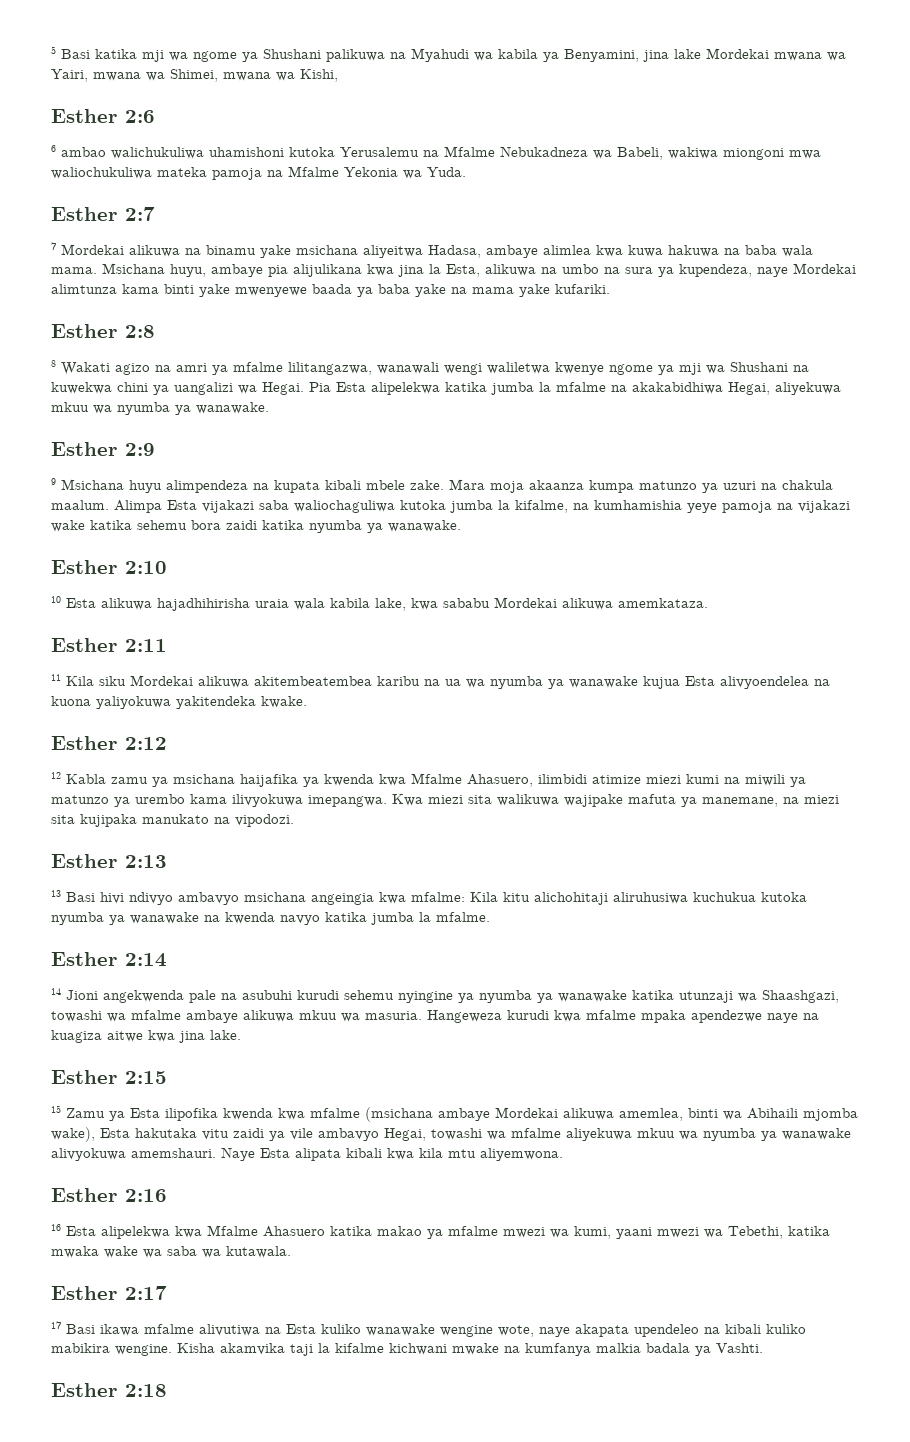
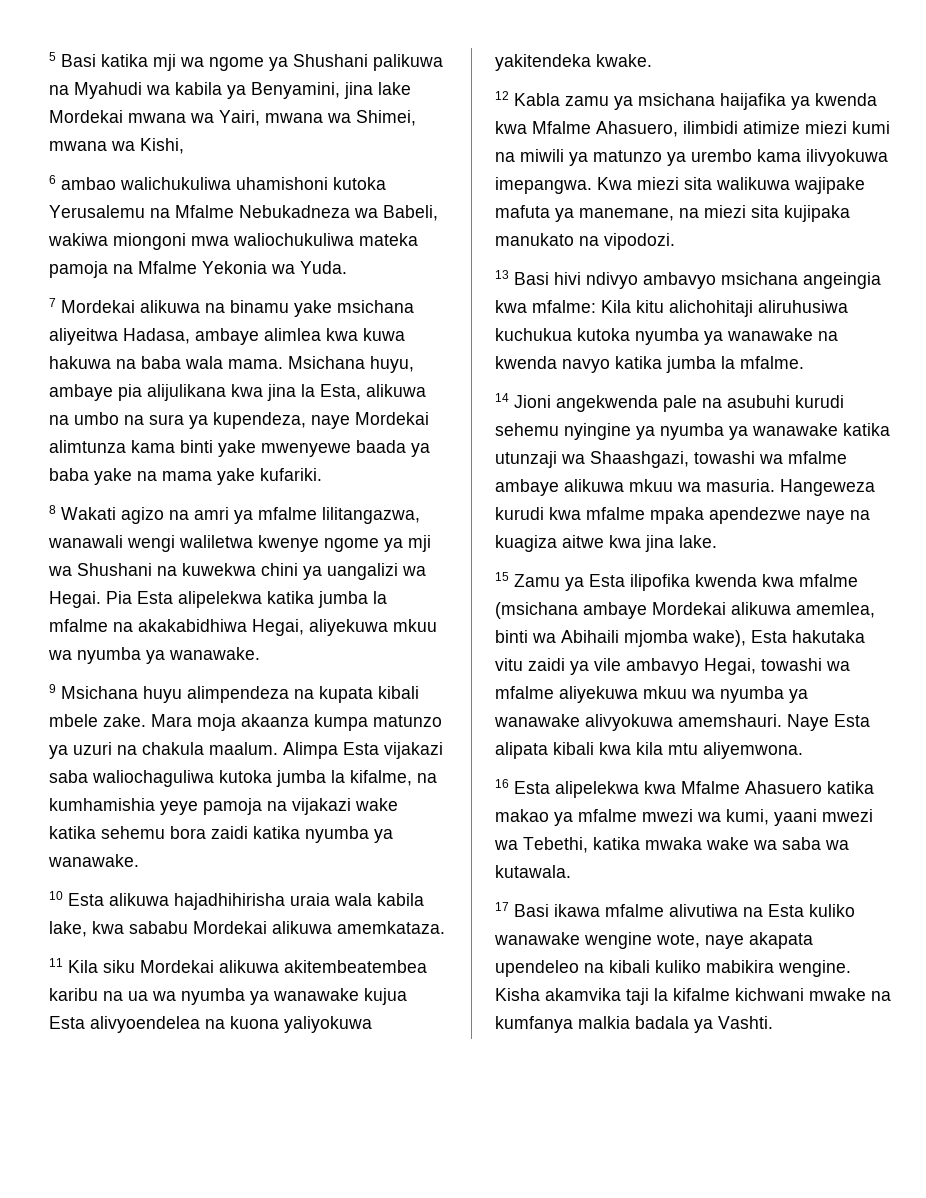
[51,109,155,123] // Esther 2:6 -> (184, 146) none
[51,207,155,221] // Esther 2:7 -> (347, 267) none
[51,324,155,338] // Esther 2:8 -> (322, 474) none
[51,442,155,456] // Esther 2:9 -> (260, 653) none
[51,560,167,574] // Esther 2:10 -> (139, 860) none
[51,638,167,652] // Esther 2:11 -> (445, 927) none
[51,736,167,750] // Esther 2:12 -> (652, 60) none
[51,854,167,868] // Esther 2:13 -> (675, 241) none
[51,952,167,967] // Esther 2:14 -> (804, 362) none
[51,1070,167,1084] // Esther 2:15 -> (717, 541) none
[51,1188,167,1202] // Esther 2:16 -> (803, 750) none
[51,1286,167,1300] // Esther 2:17 -> (571, 871) none
[51,1383,167,1397] // Esther 2:18 -> (773, 1022) none

